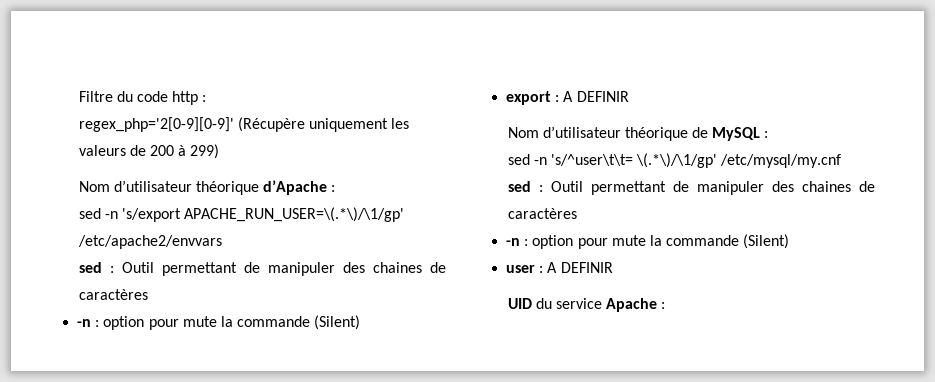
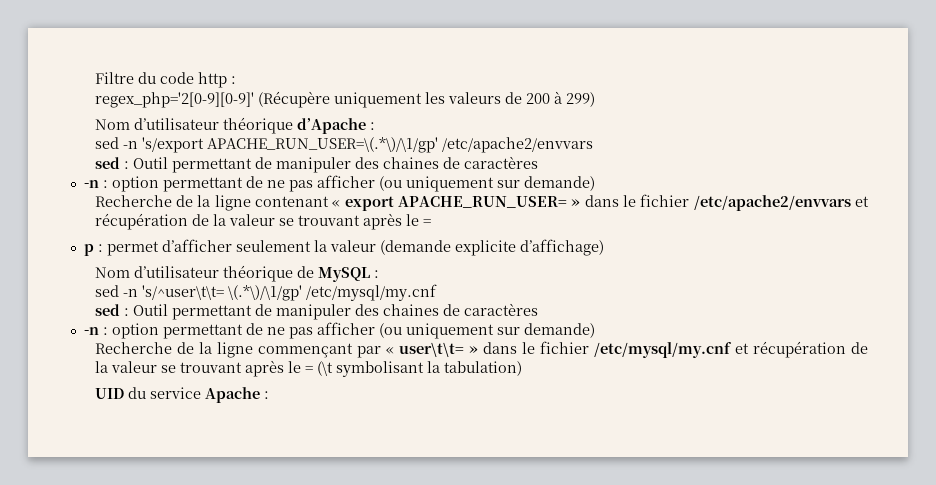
[148,315,361,330] [506,91,629,105] pour mute la commande (Silent) // export : A DEFINIR -> [162,175,595,192] [94,194,869,211] [94,213,431,230] [83,239,604,256] permettant de ne pas afficher (ou uniquement sur demande) // Recherche de la ligne contenant « export APACHE_RUN_USER= » dans le fichier /etc/apache2/envvars et récupération de la valeur se trouvant après le = // p : permet d’afficher seulement la valeur (demande explicite d’affichage)
[577,234,790,249] [506,262,613,273] pour mute la commande (Silent) // user : A DEFINIR -> [162,322,595,339] [94,341,868,358] [94,360,522,377] permettant de ne pas afficher (ou uniquement sur demande) // Recherche de la ligne commençant par « user\t\t= » dans le fichier /etc/mysql/my.cnf et récupération de la valeur se trouvant après le = (\t symbolisant la tabulation)

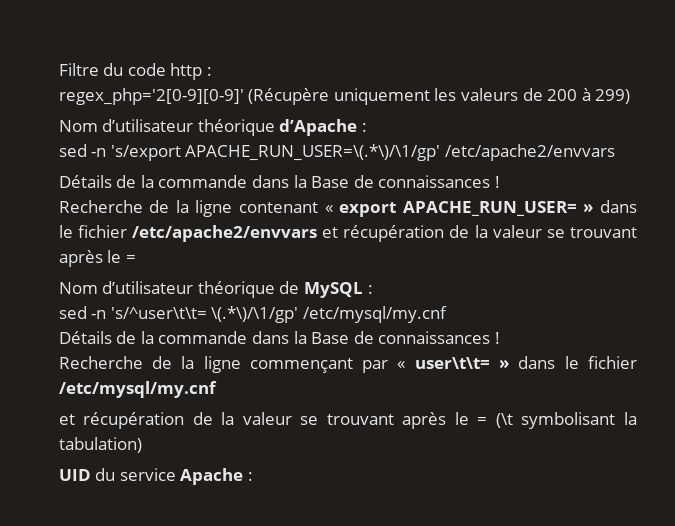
[94,156,538,173] [83,175,595,192] sed : Outil permettant de manipuler des chaines de caractères // -n : option permettant de ne pas afficher (ou uniquement sur demande) -> [58,175,500,188] Détails de la commande dans la Base de connaissances !
[83,239,604,256] // p : permet d’afficher seulement la valeur (demande explicite d’affichage) -> (136, 259) none
[94,303,538,320] [83,322,595,339] sed : Outil permettant de manipuler des chaines de caractères // -n : option permettant de ne pas afficher (ou uniquement sur demande) -> [58,331,500,344] Détails de la commande dans la Base de connaissances !
(732, 350) none -> (217, 389) //

